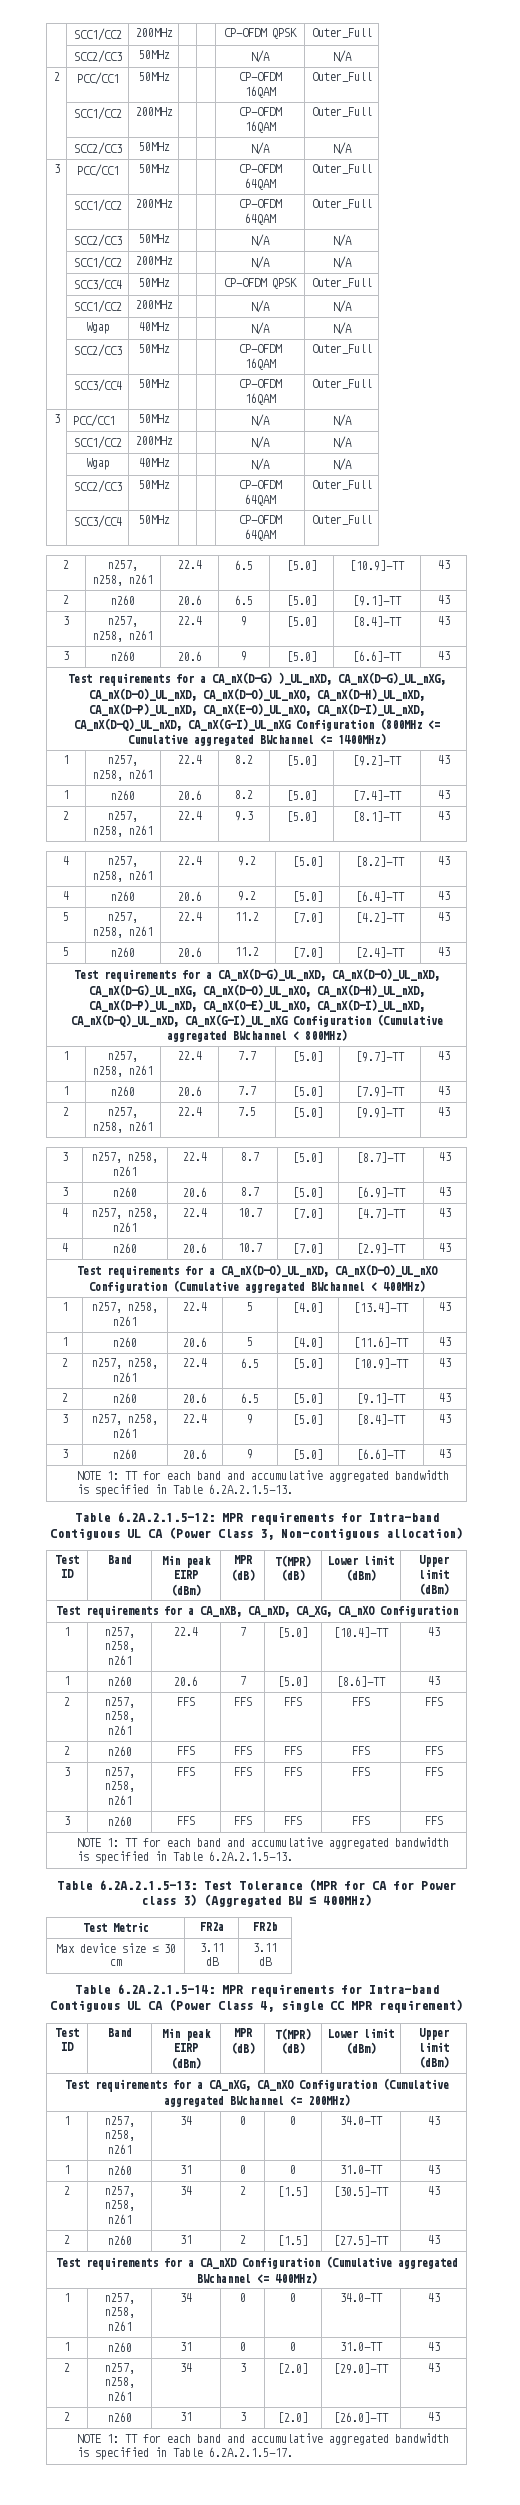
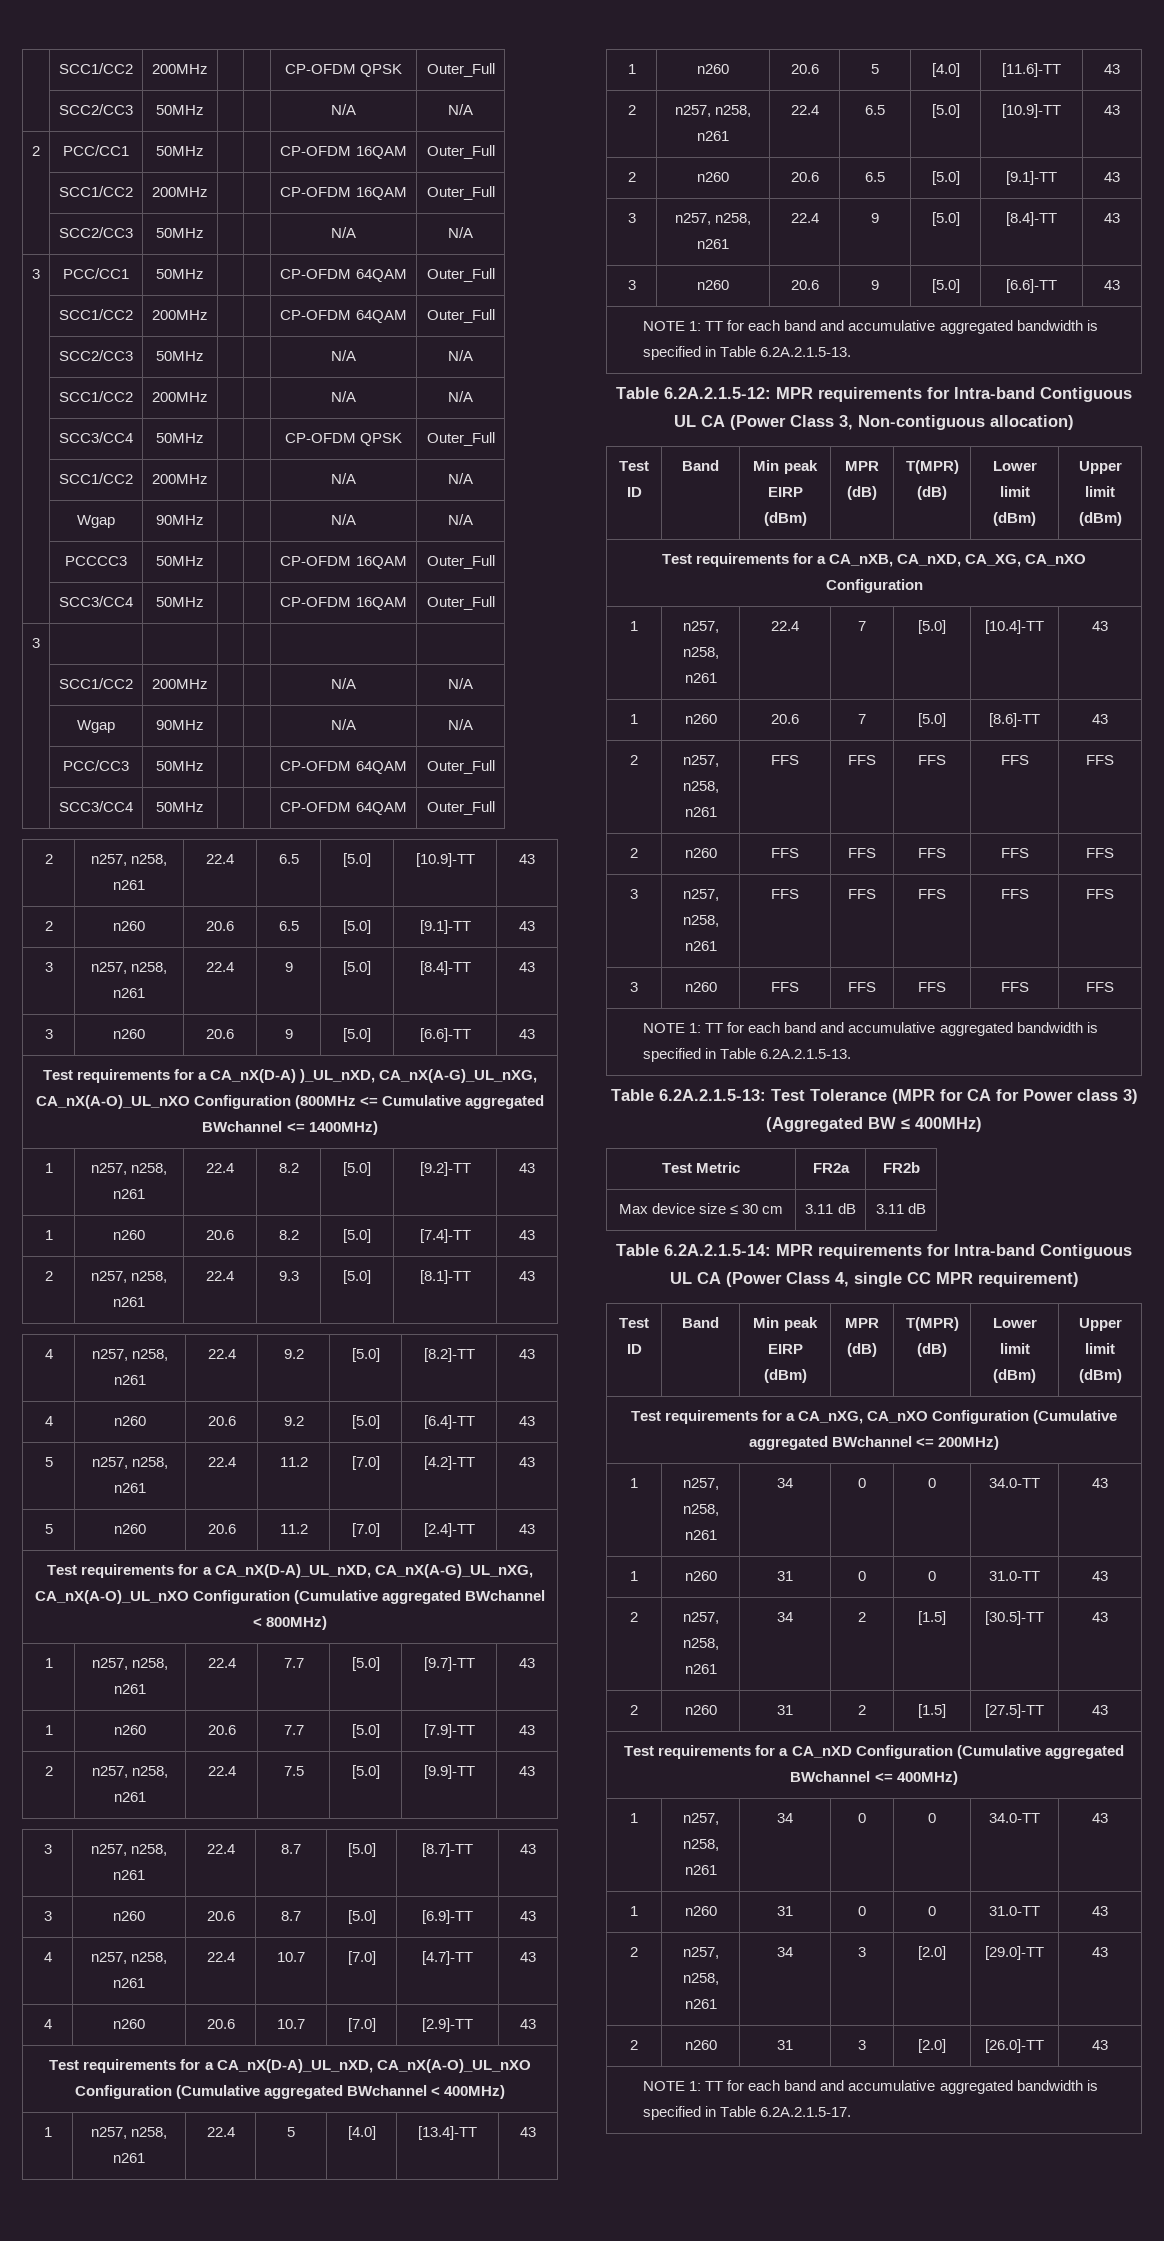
[138,322,170,331] [251,322,270,335] [332,322,352,335] [73,344,122,357] 40MHz | | | N/A | N/A // | SCC2/CC3 -> [156,515,204,525] [331,514,356,525] [448,514,473,525] [65,556,127,566] 90MHz | | | N/A | N/A // | PCCCC3
[72,414,115,427] [138,414,170,423] [251,414,270,427] [332,414,352,427] [73,436,122,449] [135,436,173,445] [251,436,270,449] [332,436,352,449] [85,458,110,470] [138,458,170,467] [251,458,270,471] [332,458,352,471] [73,480,122,493] PCC/CC1 | 50MHz | | | N/A | N/A // | SCC1/CC2 | 200MHz | | | N/A | N/A // | Wgap | 40MHz | | | N/A | N/A // | SCC2/CC3 -> [59,678,133,689] [152,679,208,689] [331,678,356,689] [448,678,473,689] [77,720,115,733] [156,720,204,730] [331,719,356,730] [448,719,473,730] [63,760,129,771] | | | | | // | SCC1/CC2 | 200MHz | | | N/A | N/A // | Wgap | 90MHz | | | N/A | N/A // | PCC/CC3
[211,672,446,685] [88,688,425,701] [88,703,425,716] [73,718,291,731] CA_nX(D-G) )_UL_nXD, CA_nX(D-G)_UL_nXG, CA_nX(D-O)_UL_nXD, CA_nX(D-O)_UL_nXO, CA_nX(D-H)_UL_nXD, CA_nX(D-P)_UL_nXD, CA_nX(E-O)_UL_nXO, CA_nX(D-I)_UL_nXD, CA_nX(D-Q)_UL_nXD, CA_nX(G-I)_UL_nXG -> [210,1069,538,1083] [35,1095,190,1109] CA_nX(D-A) )_UL_nXD, CA_nX(A-G)_UL_nXG, CA_nX(A-O)_UL_nXO
[217,968,440,981] [88,984,425,997] [88,999,425,1012] [70,1014,288,1027] CA_nX(D-G)_UL_nXD, CA_nX(D-O)_UL_nXD, CA_nX(D-G)_UL_nXG, CA_nX(D-O)_UL_nXO, CA_nX(D-H)_UL_nXD, CA_nX(D-P)_UL_nXD, CA_nX(O-E)_UL_nXO, CA_nX(D-I)_UL_nXD, CA_nX(D-Q)_UL_nXD, CA_nX(G-I)_UL_nXG -> [214,1564,533,1578] [34,1590,189,1604] CA_nX(D-A)_UL_nXD, CA_nX(A-G)_UL_nXG, CA_nX(A-O)_UL_nXO
[220,1264,438,1277] CA_nX(D-O)_UL_nXD, CA_nX(D-O)_UL_nXO -> [216,2059,531,2073] CA_nX(D-A)_UL_nXD, CA_nX(A-O)_UL_nXO

